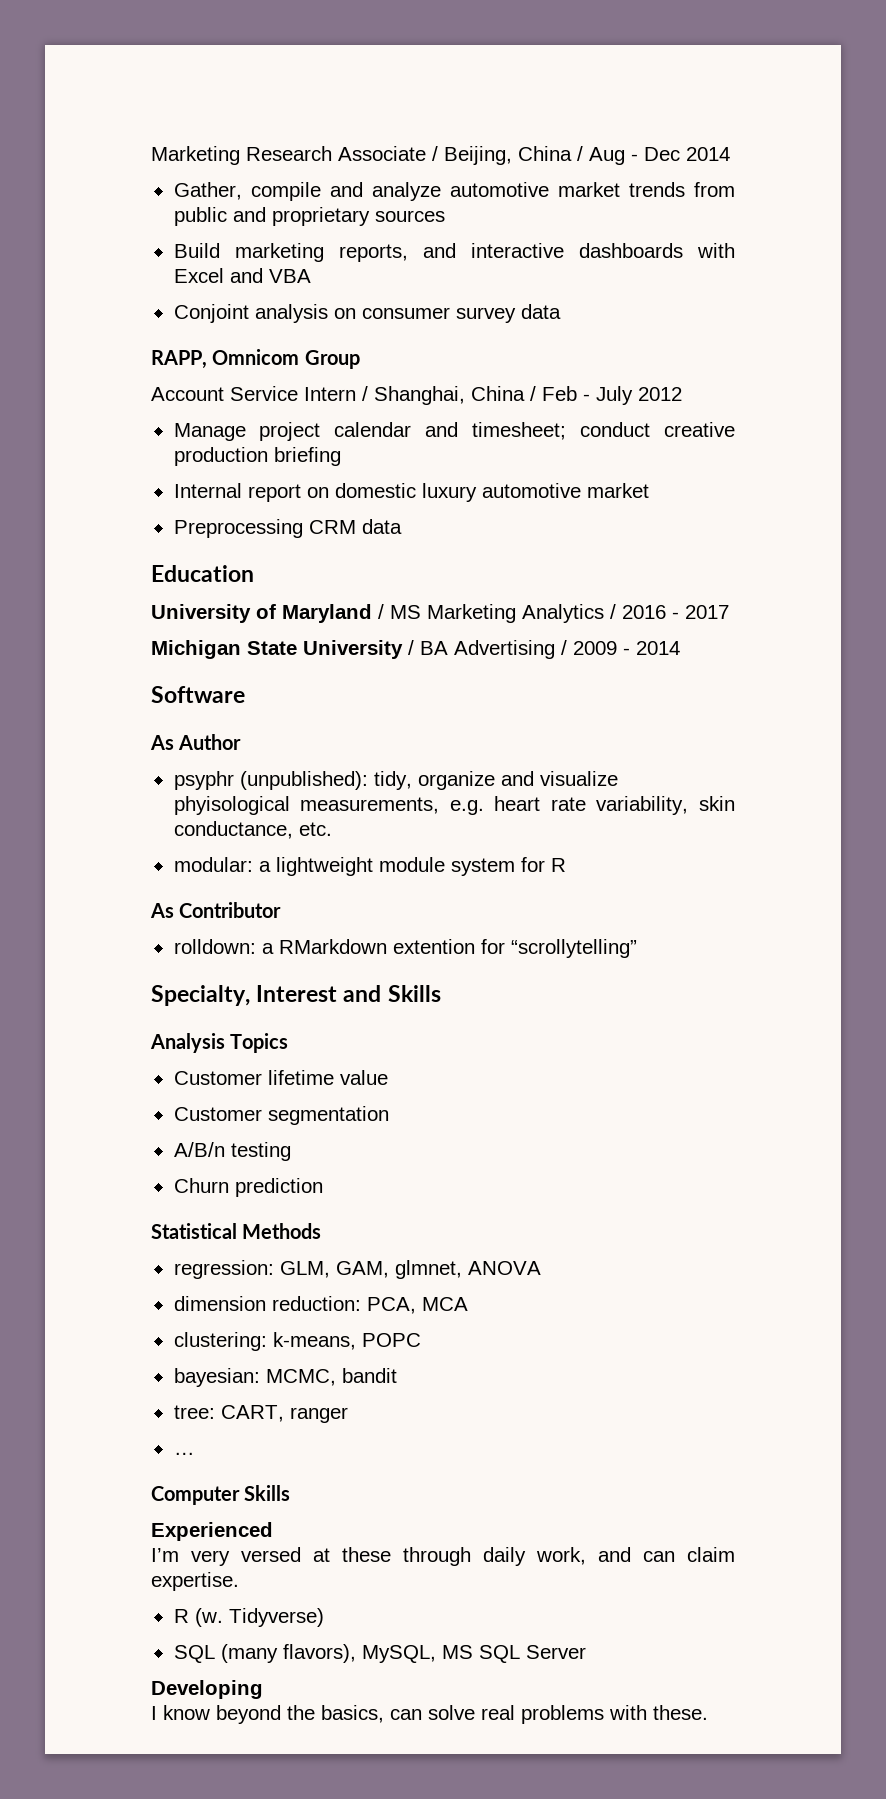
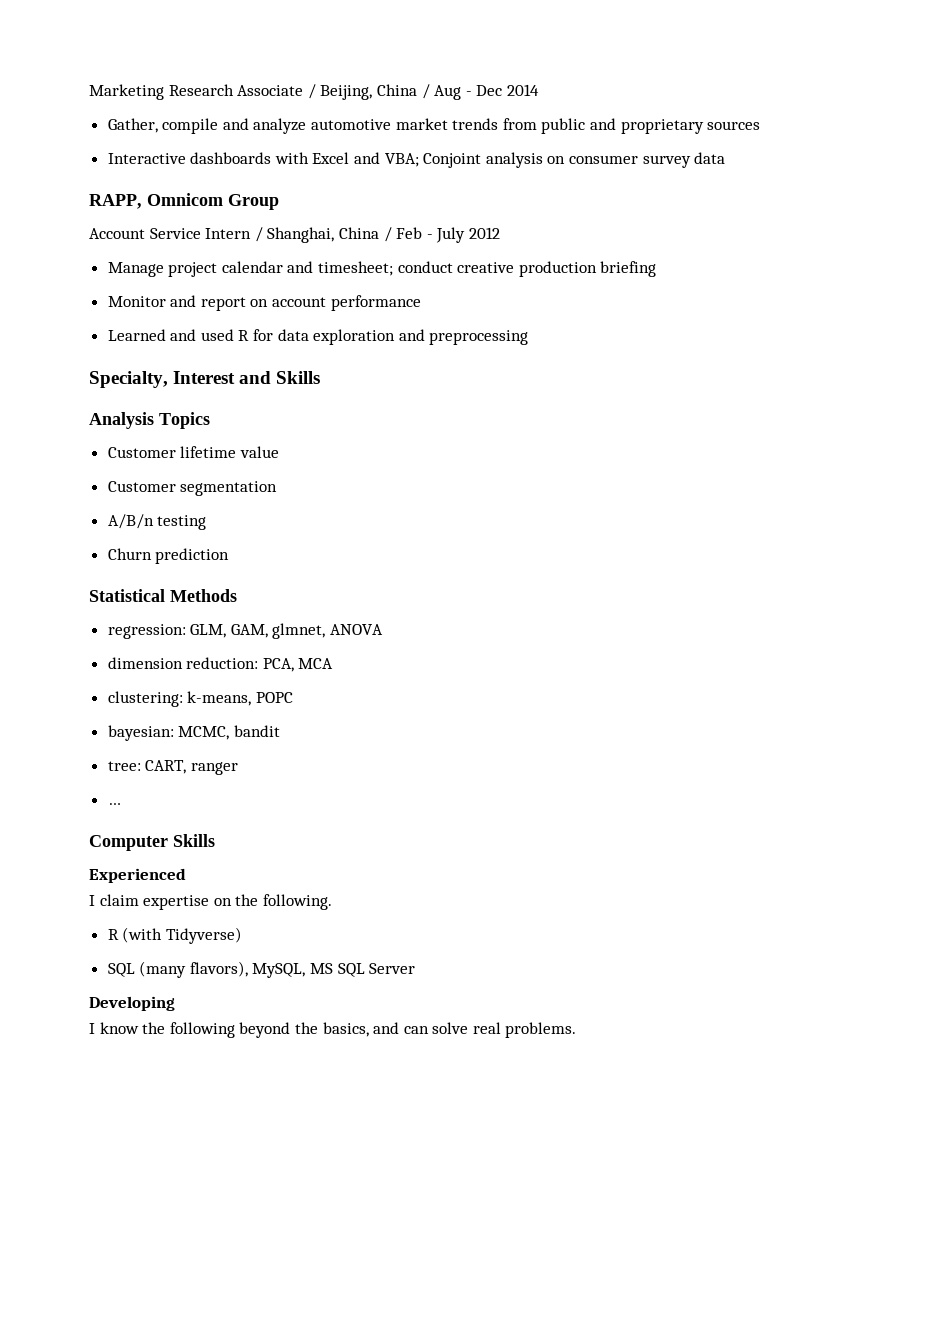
[173,243,564,262] Build marketing reports, and interactive -> [107,153,186,164] Interactive
[268,269,311,283] VBA // -> [384,153,419,167] VBA;
[173,483,649,502] [173,519,402,538] [151,565,254,582] [151,604,729,623] [151,640,680,659] [151,686,245,703] [150,734,242,750] [173,771,618,790] [173,796,735,815] [173,821,332,839] [173,857,566,876] [150,902,282,918] [173,939,637,958] Internal report on domestic luxury automotive market // Preprocessing CRM data // Education // University of Maryland / MS Marketing Analytics / 2016 - 2017 // Michigan State University / BA Advertising / 2009 - 2014 // Software // As Author // psyphr (unpublished): tidy, organize and visualize phyisological measurements, e.g. heart rate variability, skin conductance, etc. // modular: a lightweight module system for R // As Contributor // rolldown: a RMarkdown extention for “scrollytelling” -> [107,295,421,311] [107,329,529,345] Monitor and report on account performance // Learned and used R for data exploration and preprocessing
[151,1547,735,1566] [151,1572,239,1591] [173,1608,223,1627] I’m very versed at these through daily work, and can claim expertise. // R (w. -> [89,894,332,910] [107,927,163,943] I claim expertise on the following. // R (with
(210, 1712) none -> [142,1022,235,1038] the following
(384, 1714) none -> [373,1022,400,1034] and
[521,1705,708,1724] problems with these. -> [505,1022,577,1038] problems.

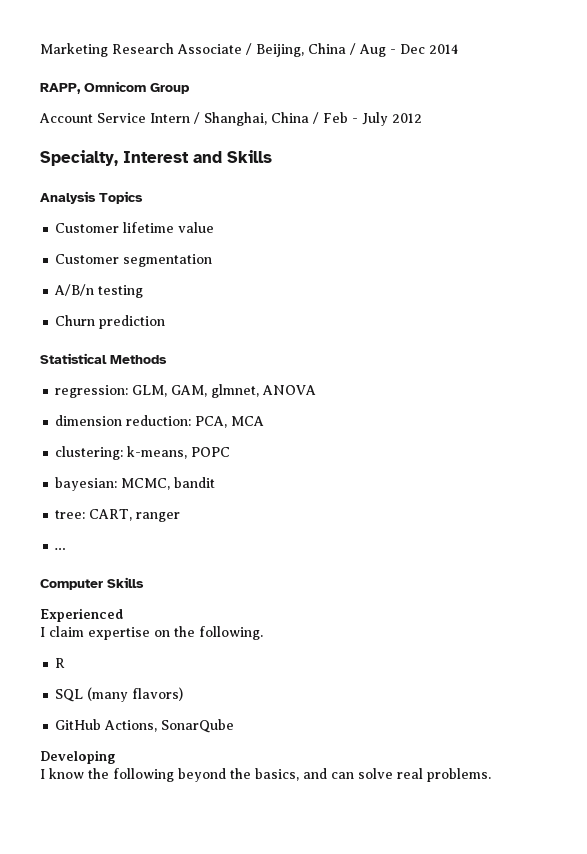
[107,118,761,134] [107,152,726,168] // Gather, compile and analyze automotive market trends from public and proprietary sources // Interactive dashboards with Excel and VBA; Conjoint analysis on consumer survey data -> (458, 49) none
[107,261,657,277] [107,295,421,311] [107,329,529,345] // Manage project calendar and timesheet; conduct creative production briefing // Monitor and report on account performance // Learned and used R for data exploration and preprocessing -> (422, 118) none
[122,927,242,944] (with Tidyverse) -> (66, 663) none
[189,961,416,978] flavors), MySQL, MS SQL Server -> [132,687,184,701] [55,719,235,733] flavors) // GitHub Actions, SonarQube

